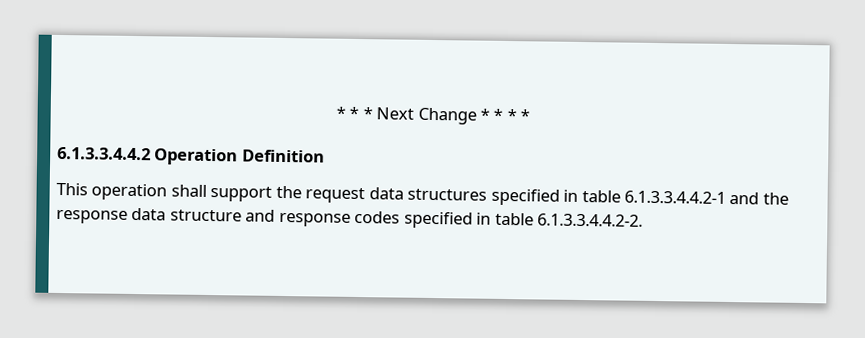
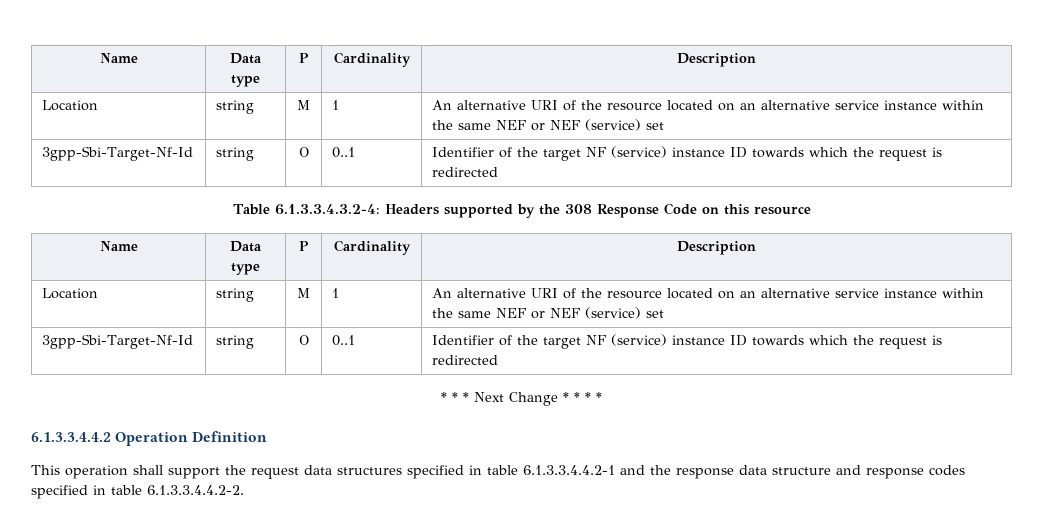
(335, 112) none -> [99,53,138,63] [230,53,262,64] [231,75,260,87] [299,53,308,63] [333,52,411,67] [677,53,757,67] [42,100,99,111] [216,100,255,114] [297,100,310,110] [332,100,340,110] [432,100,985,111] [432,119,665,131] [42,146,194,161] [216,147,255,161] [298,147,309,157] [332,147,356,158] [432,146,943,161] [432,167,499,177] [232,203,811,218] [99,241,138,251] [230,241,262,252] [231,263,260,275] [299,241,308,251] [333,240,411,255] [677,241,757,255] [42,288,99,299] [216,288,255,302] [297,288,310,298] [332,288,340,298] [432,288,985,299] [432,307,665,319] [42,334,194,349] [216,335,255,349] [298,335,309,345] [332,335,356,346] [432,334,943,349] [432,355,499,365] Name | Data type | P | Cardinality | Description // Location | string | M | 1 | An alternative URI of the resource located on an alternative service instance within the same NEF or NEF (service) set // 3gpp-Sbi-Target-Nf-Id | string | O | 0..1 | Identifier of the target NF (service) instance ID towards which the request is redirected // Table 6.1.3.3.4.3.2-4: Headers supported by the 308 Response Code on this resource // Name | Data type | P | Cardinality | Description // Location | string | M | 1 | An alternative URI of the resource located on an alternative service instance within the same NEF or NEF (service) set // 3gpp-Sbi-Target-Nf-Id | string | O | 0..1 | Identifier of the target NF (service) instance ID towards which the request is redirected //

